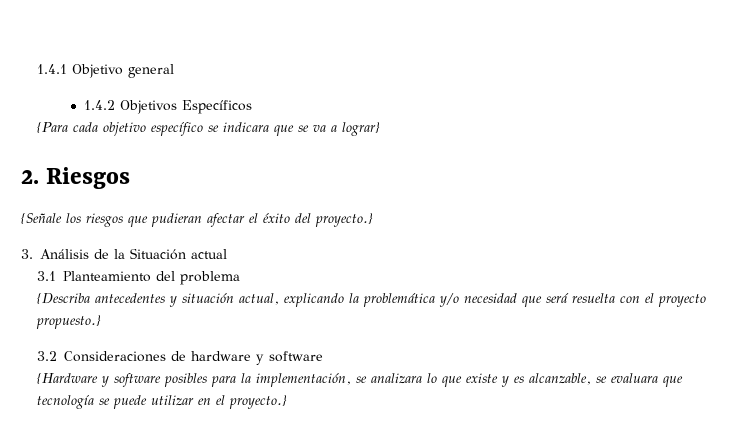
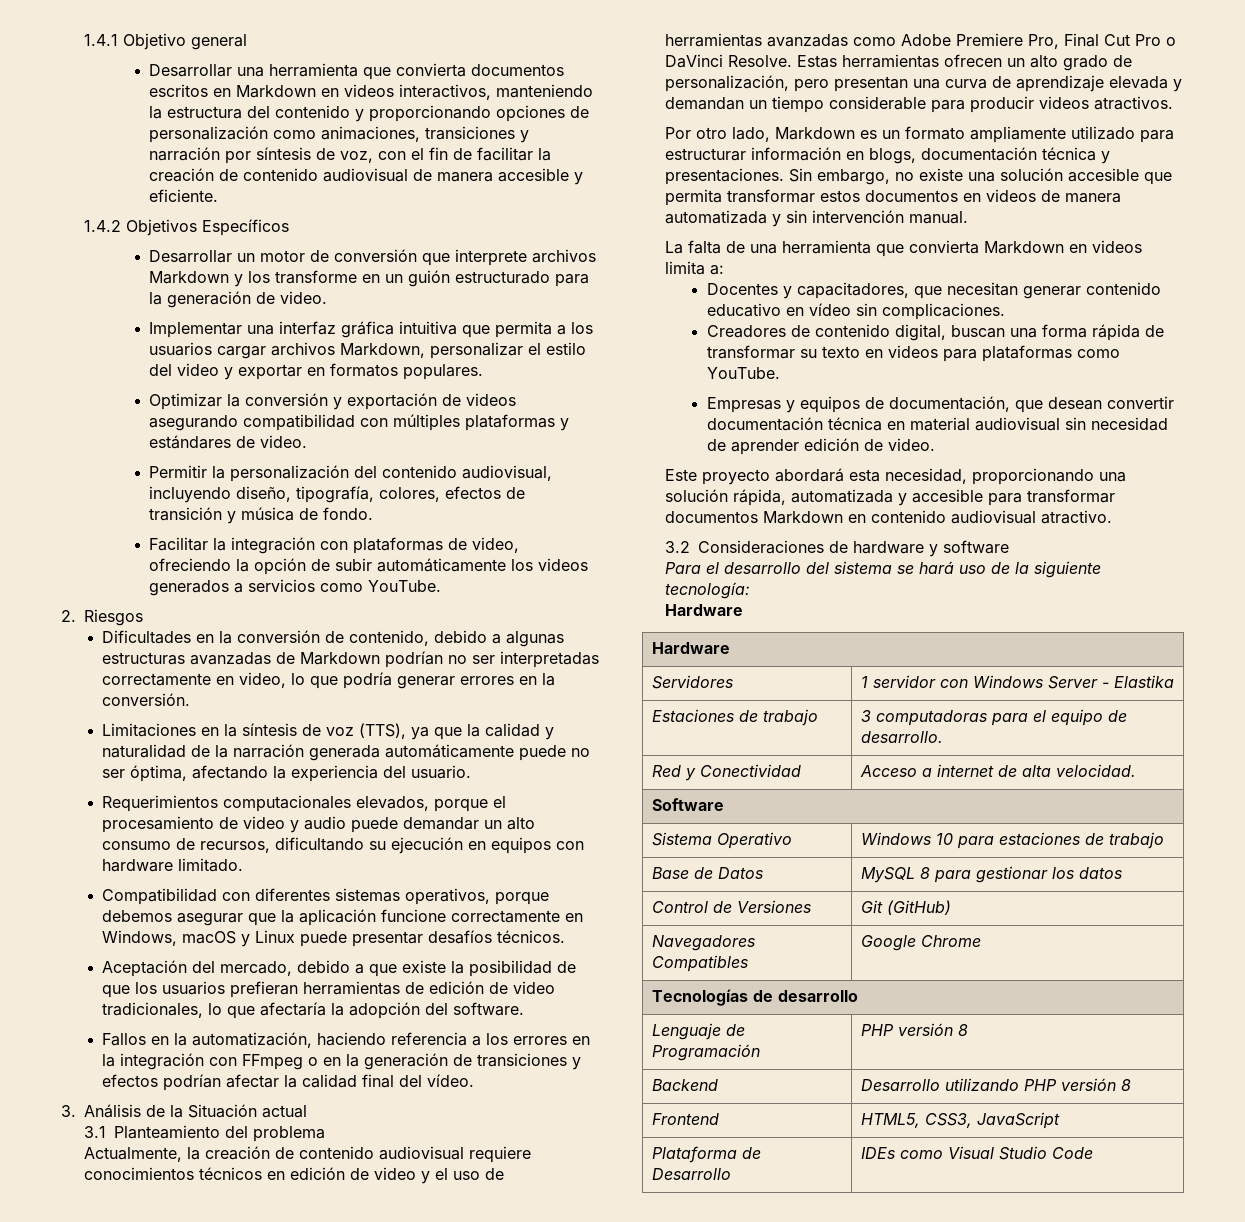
[83,100,252,114] [36,122,380,136] [21,167,130,189] [21,213,373,227] 1.4.2 Objetivos Específicos // {Para cada objetivo específico se indicara que se va a lograr} // 2. Riesgos // {Señale los riesgos que pudieran afectar el éxito del proyecto.} -> [149,63,565,80] [149,84,594,100] [149,105,590,122] [149,126,530,143] [149,147,552,164] [149,168,584,185] [149,189,219,202] [84,219,290,236] [149,249,597,266] [149,270,590,287] [149,291,328,308] [149,321,594,338] [149,342,587,359] [149,363,484,380] [149,393,517,410] [149,414,570,431] [149,435,308,449] [149,465,553,482] [149,486,526,503] [149,507,374,524] [149,537,520,554] [149,558,589,575] [149,579,442,596] [61,609,144,626] [102,630,565,647] [102,651,600,668] [102,672,556,689] [102,693,191,706] [102,723,555,740] [102,744,591,761] [102,765,472,782] [102,795,507,812] [102,816,536,833] [102,837,585,854] [102,858,244,872] [102,888,550,905] [102,909,584,926] [102,930,566,947] [102,960,577,977] [102,981,556,998] [102,1002,525,1019] [102,1032,591,1048] [102,1053,582,1070] [102,1074,475,1091] Desarrollar una herramienta que convierta documentos escritos en Markdown en videos interactivos, manteniendo la estructura del contenido y proporcionando opciones de personalización como animaciones, transiciones y narración por síntesis de voz, con el fin de facilitar la creación de contenido audiovisual de manera accesible y eficiente. // 1.4.2 Objetivos Específicos // Desarrollar un motor de conversión que interprete archivos Markdown y los transforme en un guión estructurado para la generación de video. // Implementar una interfaz gráfica intuitiva que permita a los usuarios cargar archivos Markdown, personalizar el estilo del video y exportar en formatos populares. // Optimizar la conversión y exportación de videos asegurando compatibilidad con múltiples plataformas y estándares de video. // Permitir la personalización del contenido audiovisual, incluyendo diseño, tipografía, colores, efectos de transición y música de fondo. // Facilitar la integración con plataformas de video, ofreciendo la opción de subir automáticamente los videos generados a servicios como YouTube. // 2. Riesgos // Dificultades en la conversión de contenido, debido a algunas estructuras avanzadas de Markdown podrían no ser interpretadas correctamente en video, lo que podría generar errores en la conversión. // Limitaciones en la síntesis de voz (TTS), ya que la calidad y naturalidad de la narración generada automáticamente puede no ser óptima, afectando la experiencia del usuario. // Requerimientos computacionales elevados, porque el procesamiento de video y audio puede demandar un alto consumo de recursos, dificultando su ejecución en equipos con hardware limitado. // Compatibilidad con diferentes sistemas operativos, porque debemos asegurar que la aplicación funcione correctamente en Windows, macOS y Linux puede presentar desafíos técnicos. // Aceptación del mercado, debido a que existe la posibilidad de que los usuarios prefieran herramientas de edición de video tradicionales, lo que afectaría la adopción del software. // Fallos en la automatización, haciendo referencia a los errores en la integración con FFmpeg o en la generación de transiciones y efectos podrían afectar la calidad final del vídeo.
[36,293,706,307] [35,315,101,329] {Describa antecedentes y situación actual, explicando la problemática y/o necesidad que será resuelta con el proyecto propuesto.} -> [84,1146,532,1163] [84,1167,505,1184] [665,33,1177,49] [665,54,1133,71] [665,75,1183,92] [665,96,1174,113] [665,126,1175,143] [665,147,1111,164] [665,168,1173,185] [665,189,1122,206] [665,210,969,227] [665,240,1143,257] [665,261,725,275] [706,282,1161,299] [706,303,1005,320] [706,324,1164,341] [706,345,1120,362] [706,367,780,379] [706,396,1174,413] [706,417,1168,431] [706,438,935,455] [665,468,1127,485] [665,489,1116,506] [665,510,1113,524] Actualmente, la creación de contenido audiovisual requiere conocimientos técnicos en edición de video y el uso de herramientas avanzadas como Adobe Premiere Pro, Final Cut Pro o DaVinci Resolve. Estas herramientas ofrecen un alto grado de personalización, pero presentan una curva de aprendizaje elevada y demandan un tiempo considerable para producir videos atractivos. // Por otro lado, Markdown es un formato ampliamente utilizado para estructurar información en blogs, documentación técnica y presentaciones. Sin embargo, no existe una solución accesible que permita transformar estos documentos en videos de manera automatizada y sin intervención manual. // La falta de una herramienta que convierta Markdown en videos limita a: // Docentes y capacitadores, que necesitan generar contenido educativo en vídeo sin complicaciones. // Creadores de contenido digital, buscan una forma rápida de transformar su texto en videos para plataformas como YouTube. // Empresas y equipos de documentación, que desean convertir documentación técnica en material audiovisual sin necesidad de aprender edición de video. // Este proyecto abordará esta necesidad, proporcionando una solución rápida, automatizada y accesible para transformar documentos Markdown en contenido audiovisual atractivo.
[36,373,683,387] [36,395,287,409] {Hardware y software posibles para la implementación, se analizara lo que existe y es alcanzable, se evaluara que tecnología se puede utilizar en el proyecto.} -> [665,561,1102,578] [665,582,751,599] [665,604,744,616] [651,642,730,654] [651,675,733,689] [860,675,1174,689] [651,709,818,726] [860,709,1127,726] [860,731,943,743] [651,764,801,781] [859,764,1136,777] [651,798,724,811] [651,832,792,849] [860,832,1164,849] [651,867,763,879] [860,866,1122,883] [651,900,811,913] [860,900,951,915] [651,935,755,951] [651,955,748,972] [860,935,981,951] [651,989,858,1006] [651,1023,745,1040] [651,1044,760,1061] [860,1023,968,1036] [651,1079,718,1091] [860,1078,1131,1091] [651,1113,719,1125] [860,1112,1060,1129] [651,1146,761,1163] [651,1168,731,1180] [860,1146,1093,1160] Para el desarrollo del sistema se hará uso de la siguiente tecnología: // Hardware // Hardware // Servidores | 1 servidor con Windows Server - Elastika // Estaciones de trabajo | 3 computadoras para el equipo de desarrollo. // Red y Conectividad | Acceso a internet de alta velocidad. // Software // Sistema Operativo | Windows 10 para estaciones de trabajo // Base de Datos | MySQL 8 para gestionar los datos // Control de Versiones | Git (GitHub) // Navegadores Compatibles | Google Chrome // Tecnologías de desarrollo // Lenguaje de Programación | PHP versión 8 // Backend | Desarrollo utilizando PHP versión 8 // Frontend | HTML5, CSS3, JavaScript // Plataforma de Desarrollo | IDEs como Visual Studio Code

